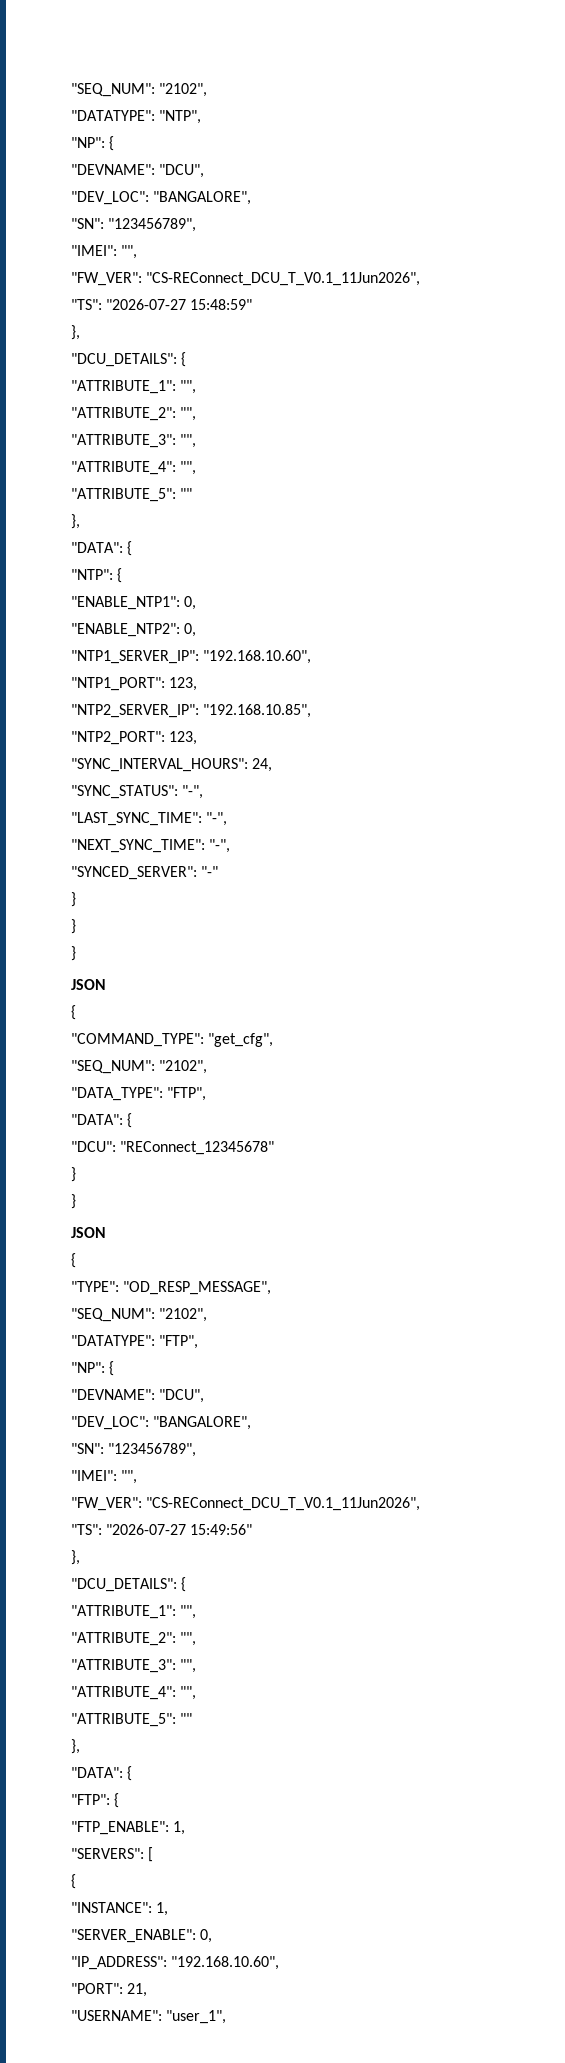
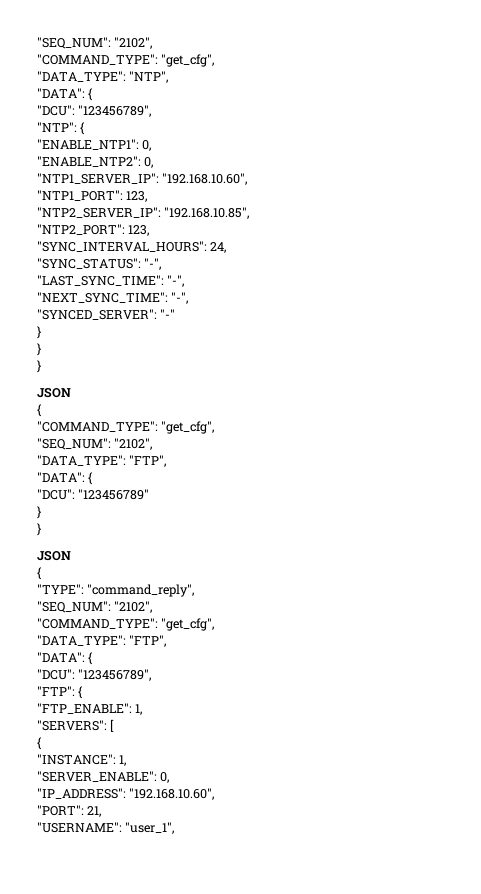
[71,83,208,97] [71,110,202,124] [71,136,115,151] [71,164,205,178] [71,191,252,205] [71,218,197,232] [71,245,138,259] [71,272,421,286] [71,299,253,310] [71,325,80,340] [71,352,187,367] [71,380,197,394] [71,407,197,421] [71,434,197,448] [71,461,197,475] [71,488,193,502] [71,514,80,529] [71,541,133,556] "SEQ_NUM": "2102", // "DATATYPE": "NTP", // "NP": { // "DEVNAME": "DCU", // "DEV_LOC": "BANGALORE", // "SN": "123456789", // "IMEI": "", // "FW_VER": "CS-REConnect_DCU_T_V0.1_11Jun2026", // "TS": "2026-07-27 15:48:59" // }, // "DCU_DETAILS": { // "ATTRIBUTE_1": "", // "ATTRIBUTE_2": "", // "ATTRIBUTE_3": "", // "ATTRIBUTE_4": "", // "ATTRIBUTE_5": "" // }, // "DATA": { -> [37,37,153,49] [37,54,215,67] [37,71,169,83] [37,88,94,101] [37,105,152,117] "SEQ_NUM": "2102", // "COMMAND_TYPE": "get_cfg", // "DATA_TYPE": "NTP", // "DATA": { // "DCU": "123456789",
[120,1141,275,1155] "REConnect_12345678" -> [78,489,150,500] "123456789"
[123,1281,272,1295] [71,1308,208,1322] [71,1335,199,1349] [71,1361,115,1376] [71,1389,205,1403] [71,1416,252,1430] [71,1443,197,1457] [71,1470,138,1484] [71,1497,421,1511] [71,1524,253,1535] [71,1550,80,1565] [71,1577,187,1592] [71,1605,197,1619] [71,1632,197,1646] [71,1659,197,1673] [71,1686,197,1700] [71,1713,193,1727] [71,1739,80,1754] [71,1766,133,1781] "OD_RESP_MESSAGE", // "SEQ_NUM": "2102", // "DATATYPE": "FTP", // "NP": { // "DEVNAME": "DCU", // "DEV_LOC": "BANGALORE", // "SN": "123456789", // "IMEI": "", // "FW_VER": "CS-REConnect_DCU_T_V0.1_11Jun2026", // "TS": "2026-07-27 15:49:56" // }, // "DCU_DETAILS": { // "ATTRIBUTE_1": "", // "ATTRIBUTE_2": "", // "ATTRIBUTE_3": "", // "ATTRIBUTE_4": "", // "ATTRIBUTE_5": "" // }, // "DATA": { -> [87,584,195,597] [37,601,153,613] [37,618,215,631] [37,635,167,647] [37,652,94,665] [37,669,152,681] "command_reply", // "SEQ_NUM": "2102", // "COMMAND_TYPE": "get_cfg", // "DATA_TYPE": "FTP", // "DATA": { // "DCU": "123456789",

